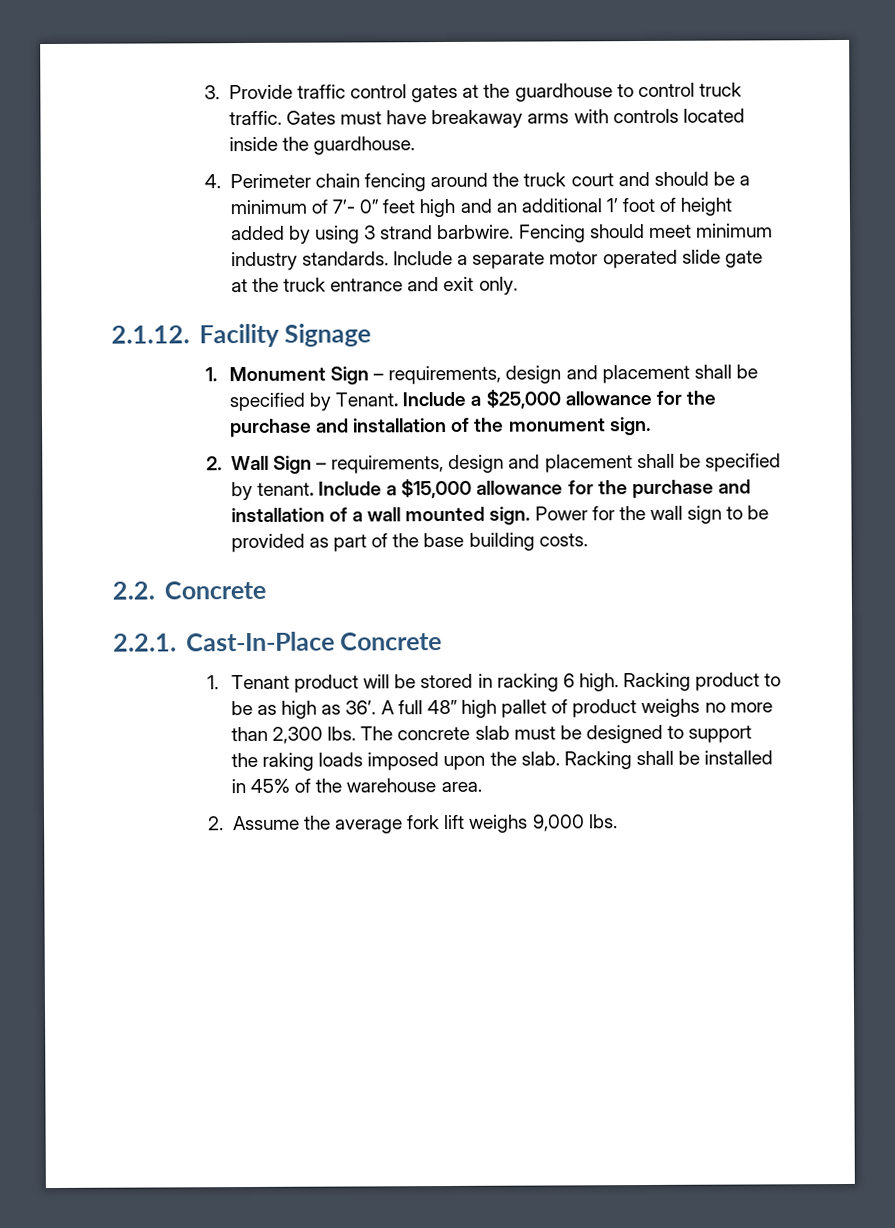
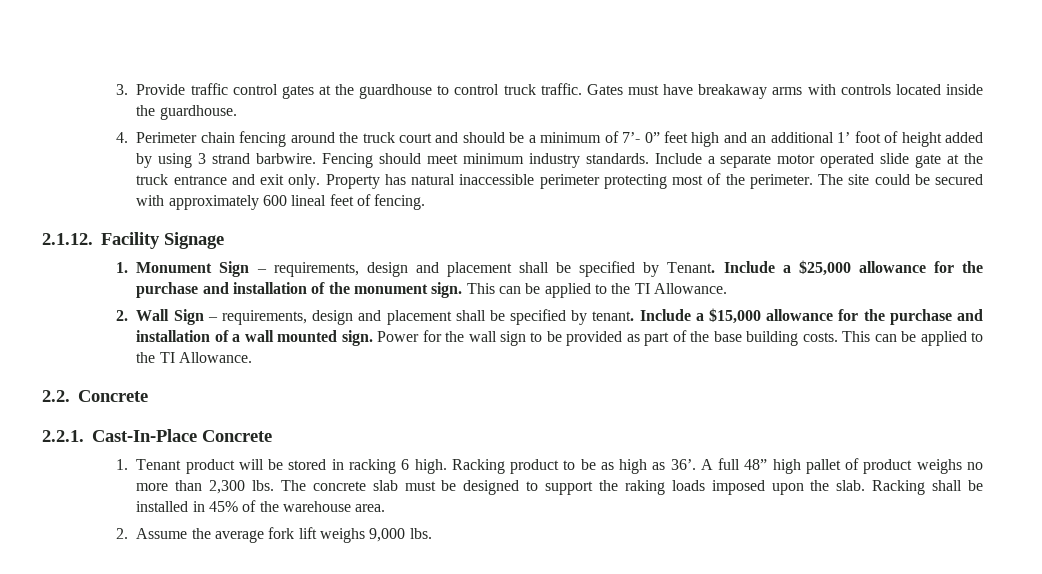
(518, 285) none -> [325,173,983,189] [136,194,426,210] Property has natural inaccessible perimeter protecting most of the perimeter. The site could be secured with approximately 600 lineal feet of fencing.
(651, 426) none -> [466,283,727,298] This can be applied to the TI Allowance.
(588, 540) none -> [842,331,983,346] [136,352,253,363] This can be applied to the TI Allowance.

